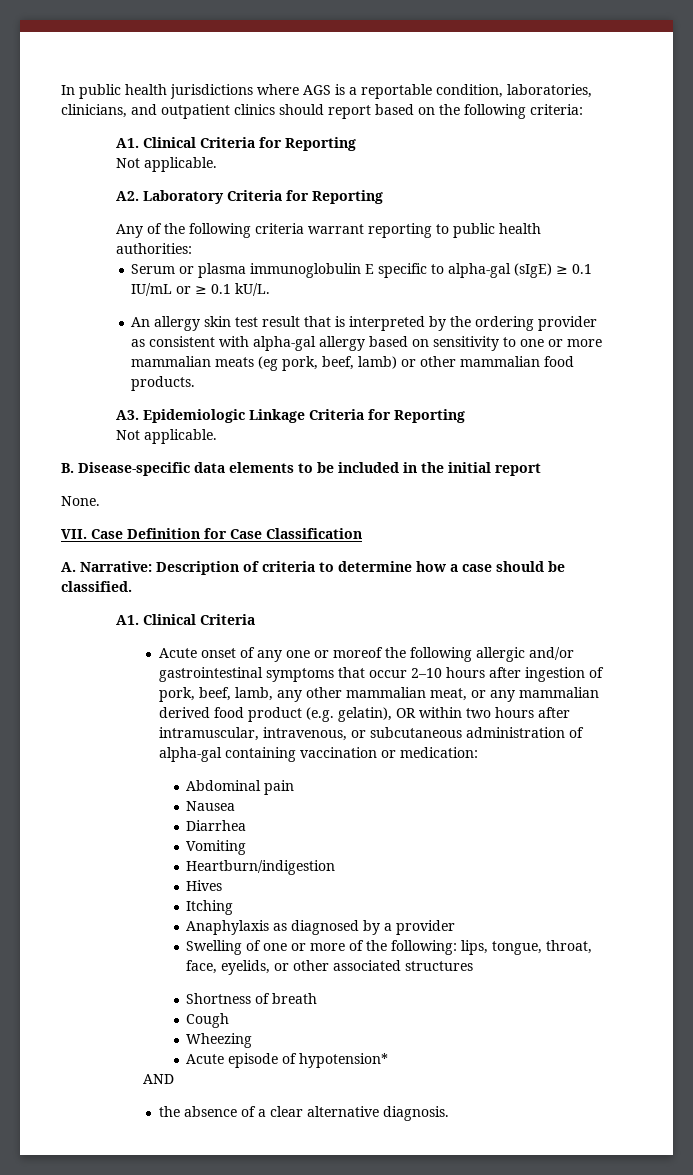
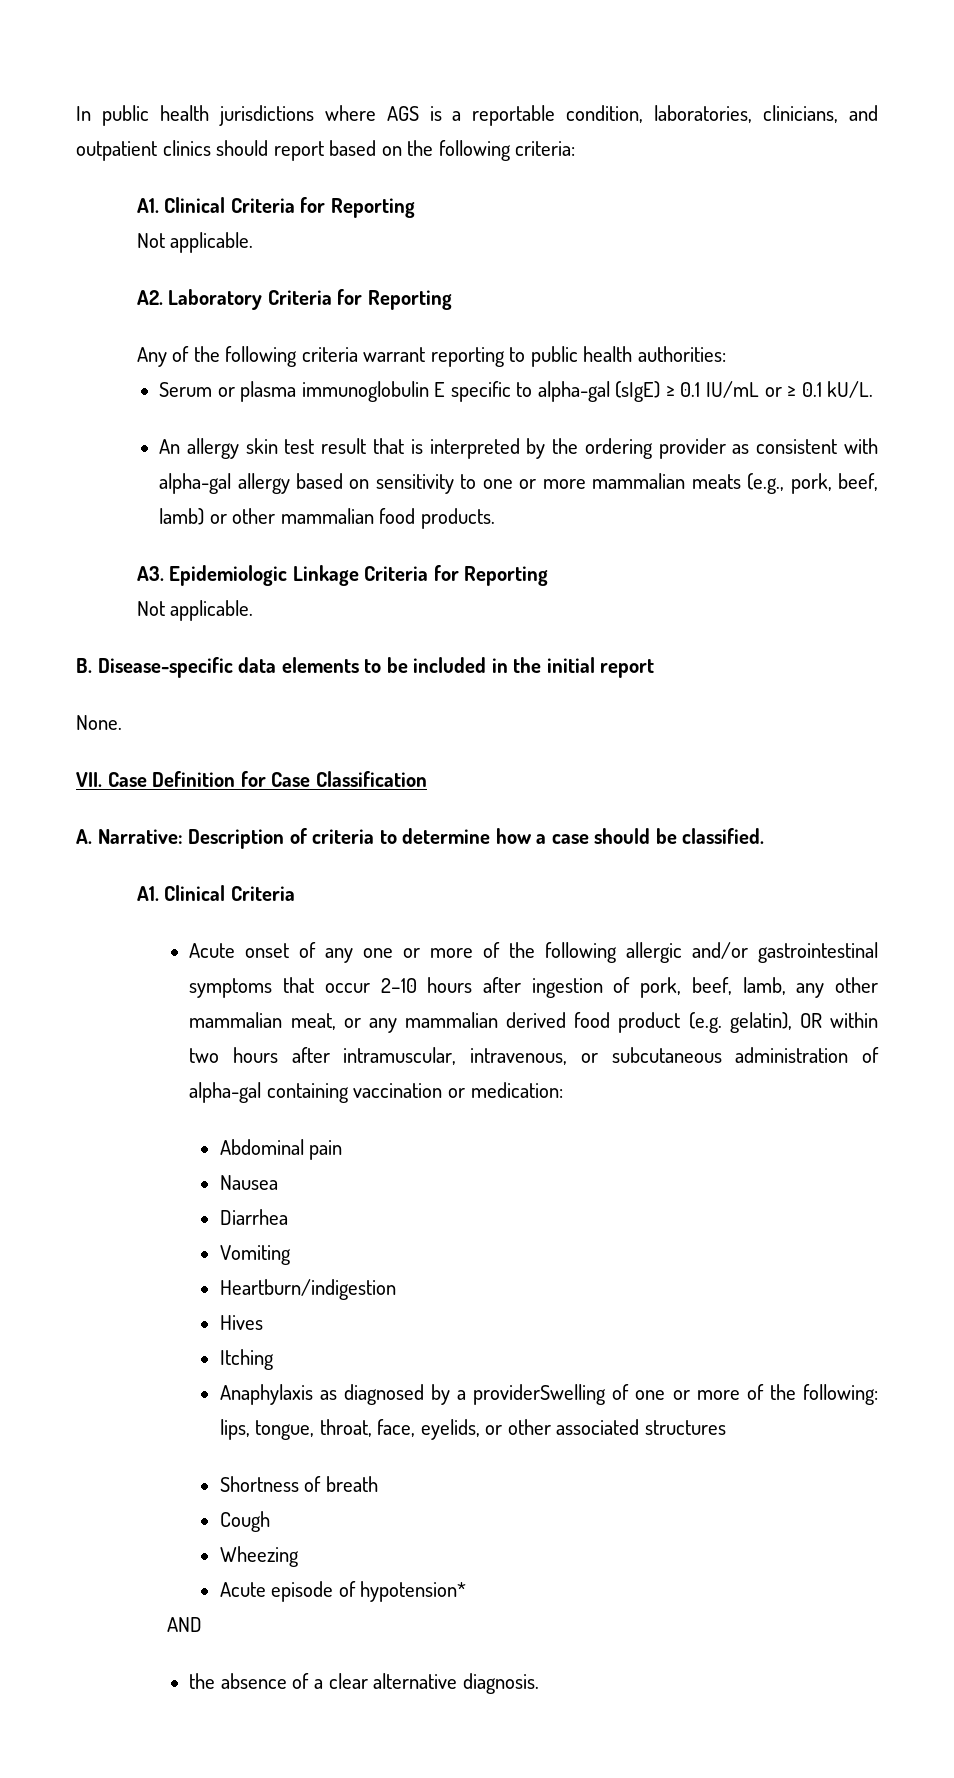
[258,356,279,371] (eg -> [747,473,785,494] (e.g.,
[332,647,383,658] moreof -> [430,942,501,958] more of
[396,920,456,935] [186,940,243,955] provider // Swelling -> [473,1384,607,1405] providerSwelling

